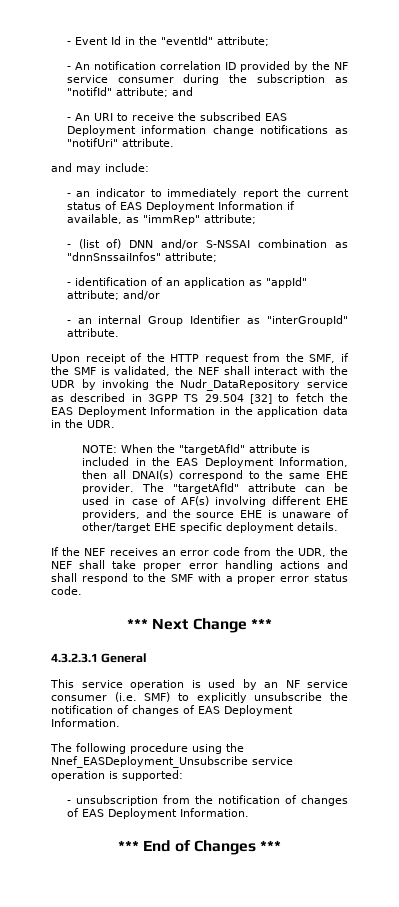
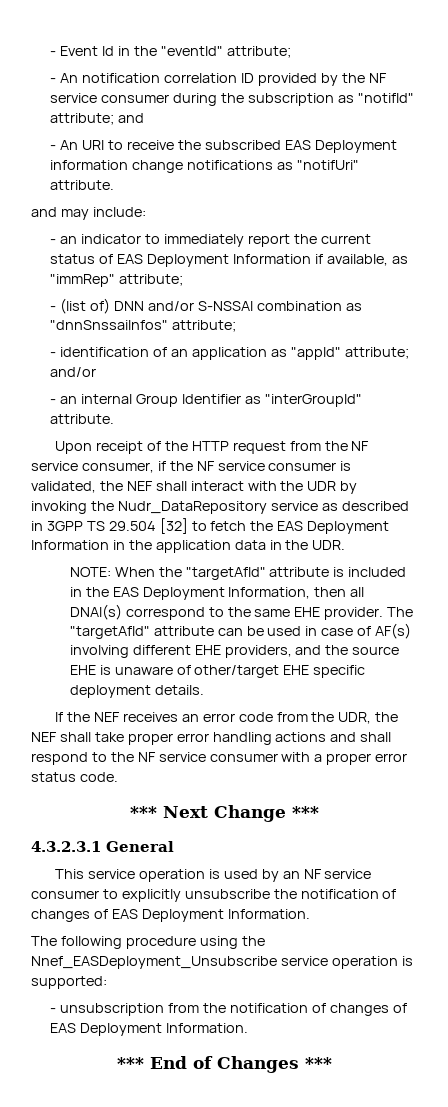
[309,353,349,363] [51,366,96,375] SMF, if the SMF -> [351,441,370,451] [31,461,337,473] NF service consumer, if the NF service consumer
[171,574,194,582] SMF -> [137,752,278,762] NF service consumer
[114,692,171,702] (i.e. SMF) -> (99, 894) none

